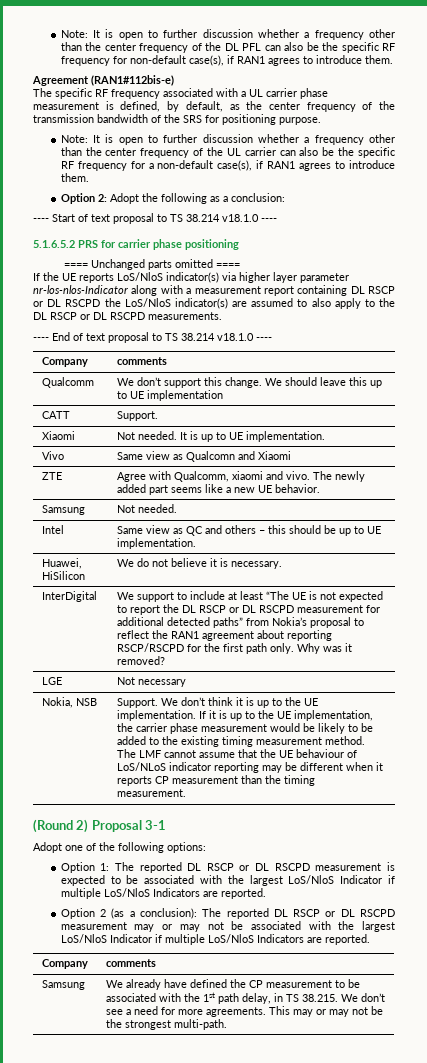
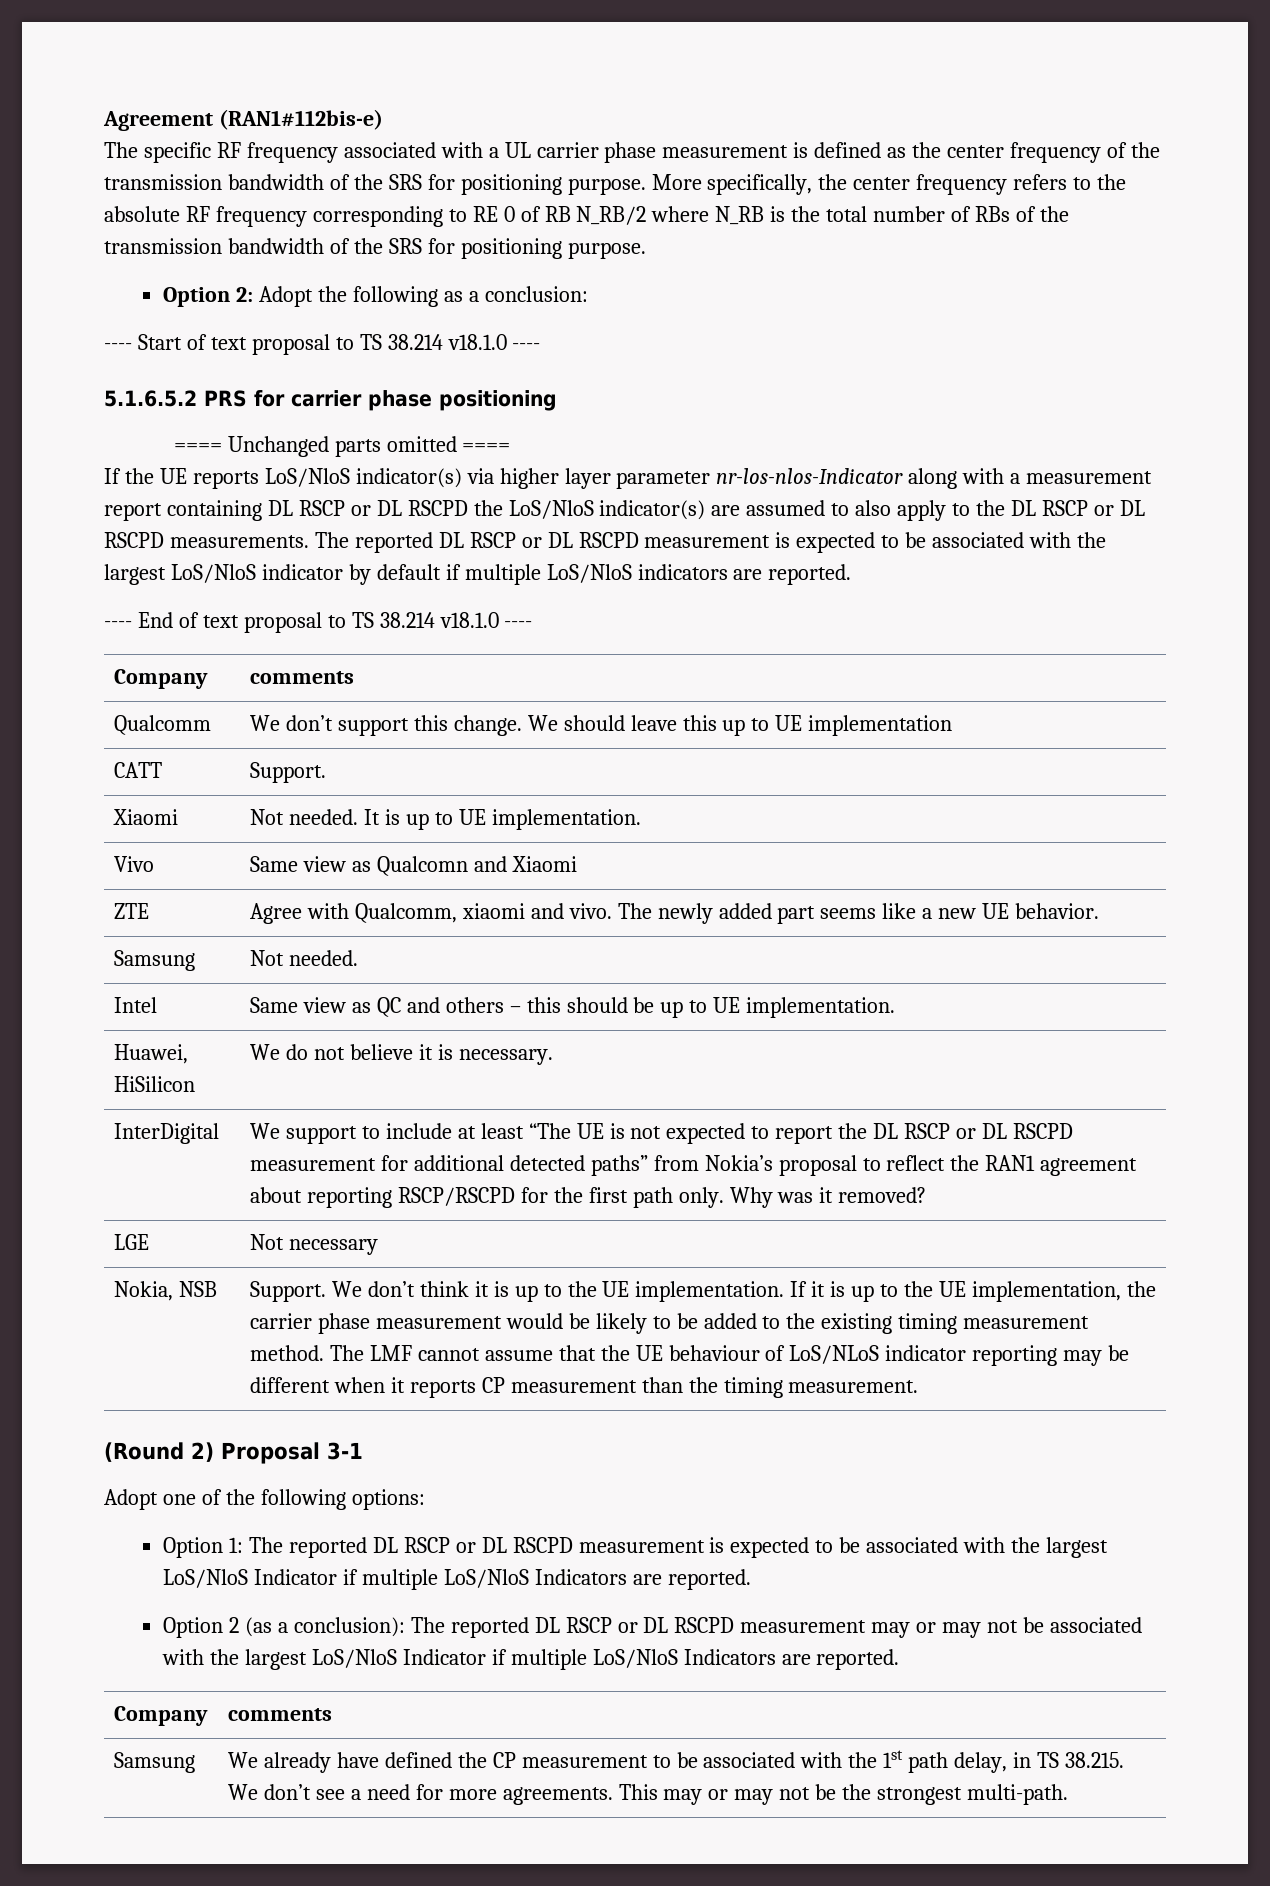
[60,29,395,40] [60,42,396,53] [60,55,393,66] Note: It is open to further discussion whether a frequency other than the center frequency of the DL PFL can also be the specific RF frequency for non-default case(s), if RAN1 agrees to introduce them. // -> (103, 121) none
[120,101,223,112] defined, by default, -> [814,142,882,158] defined
[60,134,395,145] [60,147,395,158] [60,160,396,171] [60,173,89,182] // Note: It is open to further discussion whether a frequency other than the center frequency of the UL carrier can also be the specific RF frequency for a non-default case(s), if RAN1 agrees to introduce them. -> [651,174,1127,195] [104,206,1069,227] [104,238,646,259] More specifically, the center frequency refers to the absolute RF frequency corresponding to RE 0 of RB N_RB/2 where N_RB is the total number of RBs of the transmission bandwidth of the SRS for positioning purpose.
(222, 316) none -> [314,532,1107,553] [104,564,852,585] The reported DL RSCP or DL RSCPD measurement is expected to be associated with the largest LoS/NloS indicator by default if multiple LoS/NloS indicators are reported.

